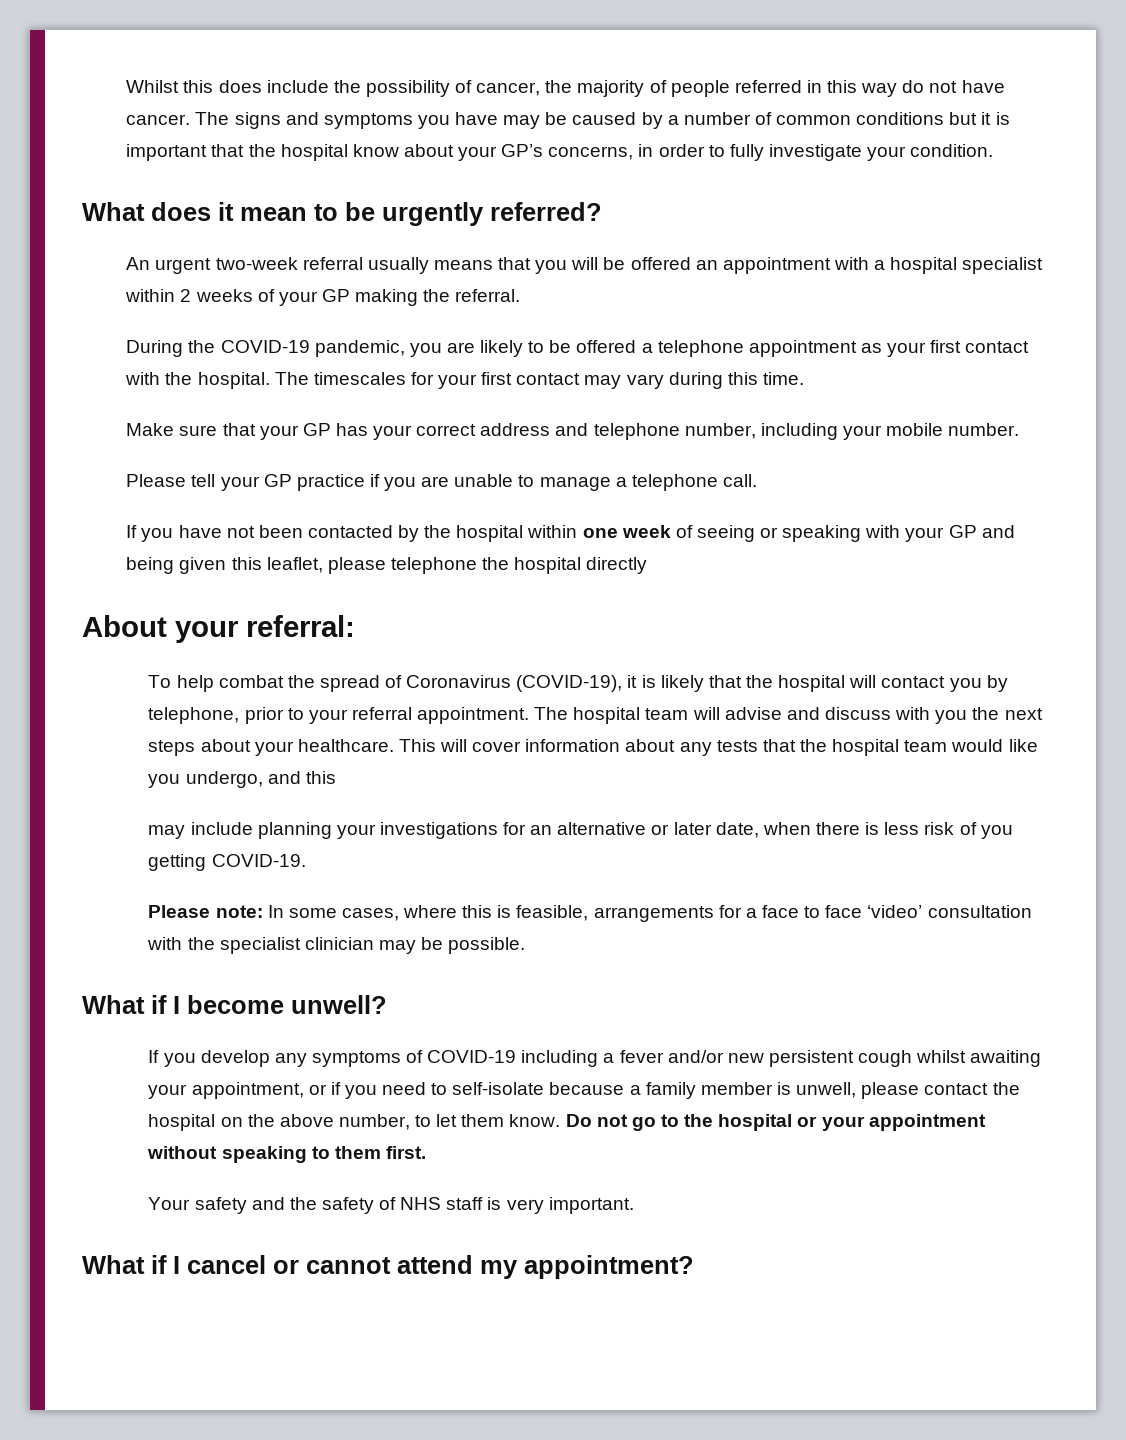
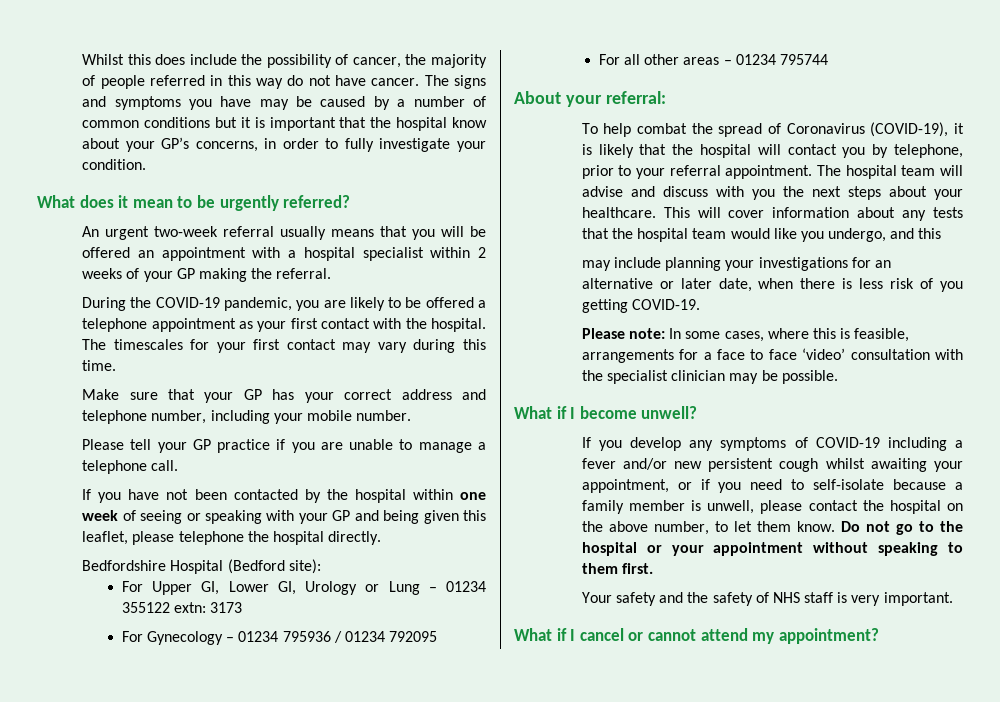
[586,557,648,574] directly -> [328,531,382,545] [82,559,321,574] [121,581,487,595] [121,602,243,613] [121,631,438,645] [598,54,828,65] directly. // Bedfordshire Hospital (Bedford site): // For Upper GI, Lower GI, Urology or Lung – 01234 355122 extn: 3173 // For Gynecology – 01234 795936 / 01234 792095 // For all other areas – 01234 795744

